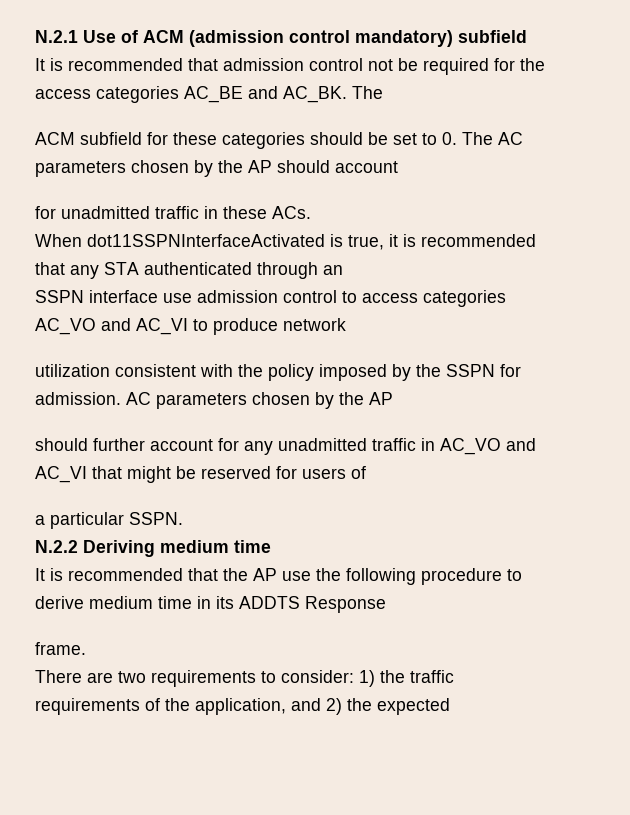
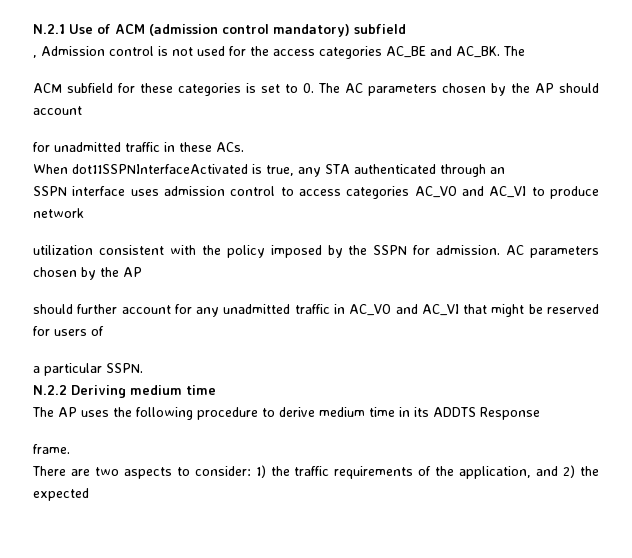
[35,58,489,75] It is recommended that admission control not be required -> [33,46,225,58] , Admission control is not used
[310,132,388,145] should be -> [246,83,256,93] is
[389,234,536,247] [35,262,65,275] it is recommended that -> (294, 170) none
[163,293,192,303] use -> [130,189,159,196] uses
[35,568,311,581] It is recommended that the AP use -> [32,407,109,417] The AP uses
[151,670,256,687] requirements -> [123,467,172,479] aspects

